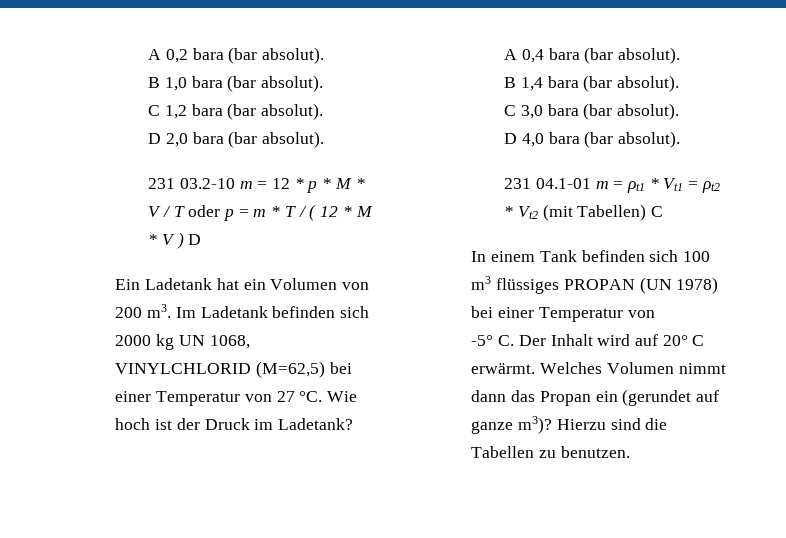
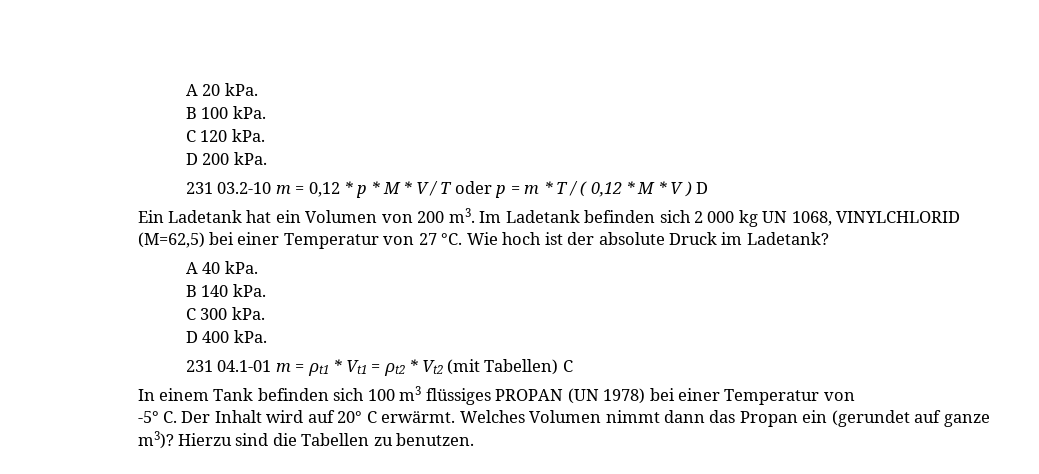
[148,47,324,64] [148,75,323,92] [148,103,323,120] [148,131,324,148] A 0,2 bara (bar absolut). // B 1,0 bara (bar absolut). // C 1,2 bara (bar absolut). // D 2,0 bara (bar absolut). -> [186,83,258,96] [186,106,266,119] [186,129,265,142] [186,152,267,165] A 20 kPa. // B 100 kPa. // C 120 kPa. // D 200 kPa.
[272,178,290,189] 12 -> [308,182,340,197] 0,12
[320,206,339,217] 12 -> [590,182,622,197] 0,12
[115,335,152,346] 2000 -> [693,211,735,223] 2 000
(200, 424) none -> [598,232,665,245] absolute
[521,47,680,64] [504,75,679,92] [504,103,679,120] [504,131,680,148] 0,4 bara (bar absolut). // B 1,4 bara (bar absolut). // C 3,0 bara (bar absolut). // D 4,0 bara (bar absolut). -> [202,261,258,274] [186,284,266,297] [186,307,265,320] [186,330,267,343] 40 kPa. // B 140 kPa. // C 300 kPa. // D 400 kPa.

